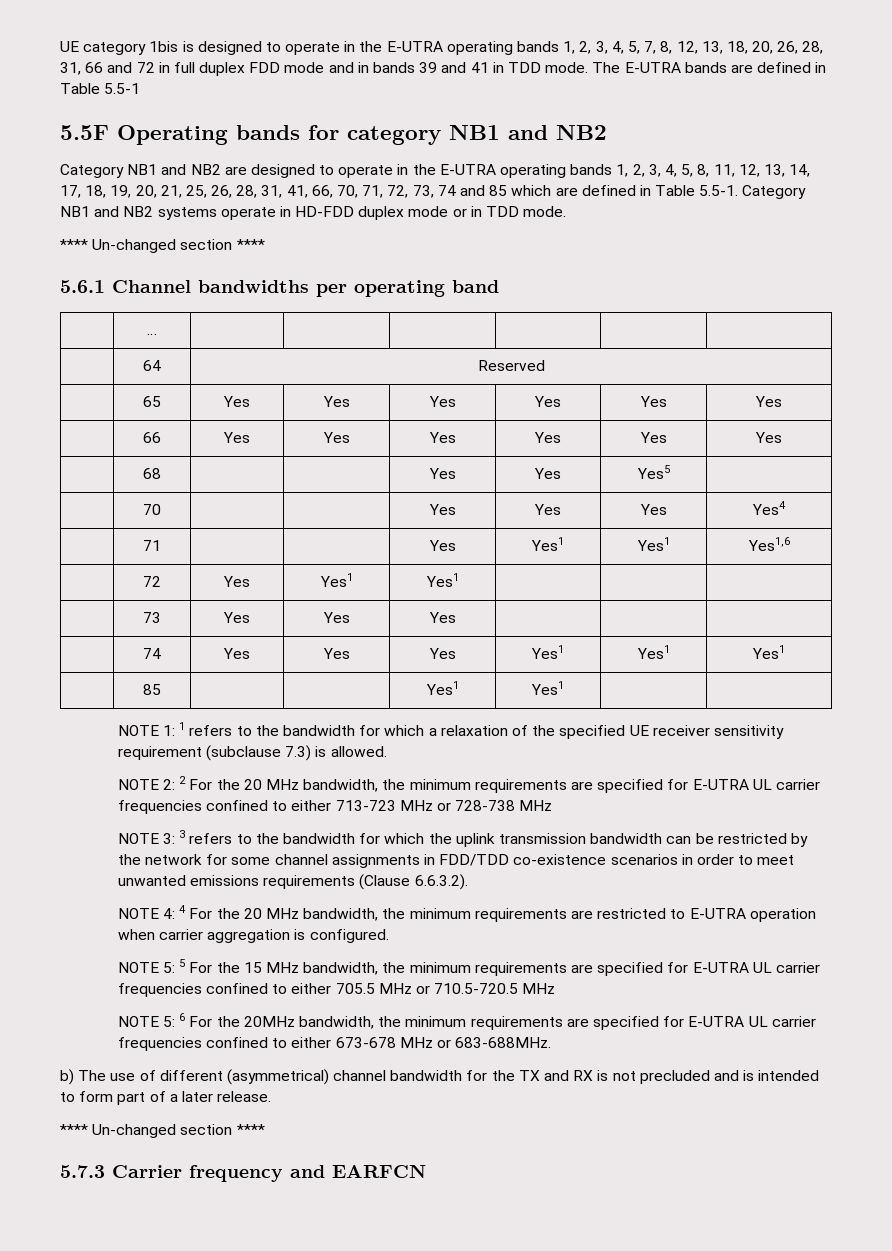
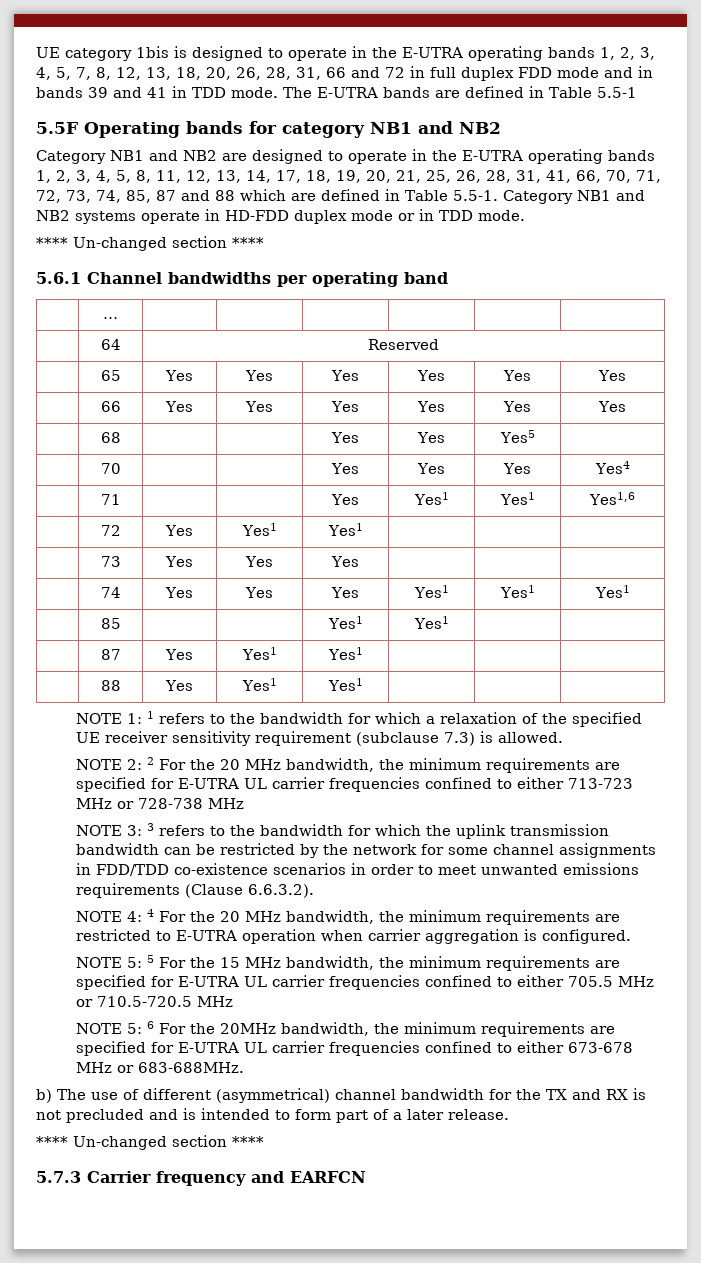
[437,185,508,196] 74 and 85 -> [96,190,235,203] 74, 85, 87 and 88
(564, 688) none -> [100,649,121,660] [165,649,194,660] [241,647,277,660] [327,647,363,660] [100,680,121,691] [165,680,194,691] [241,678,277,691] [327,678,363,691] // | 87 | Yes | Yes1 | Yes1 | | | // | 88 | Yes | Yes1 | Yes1 | | |

